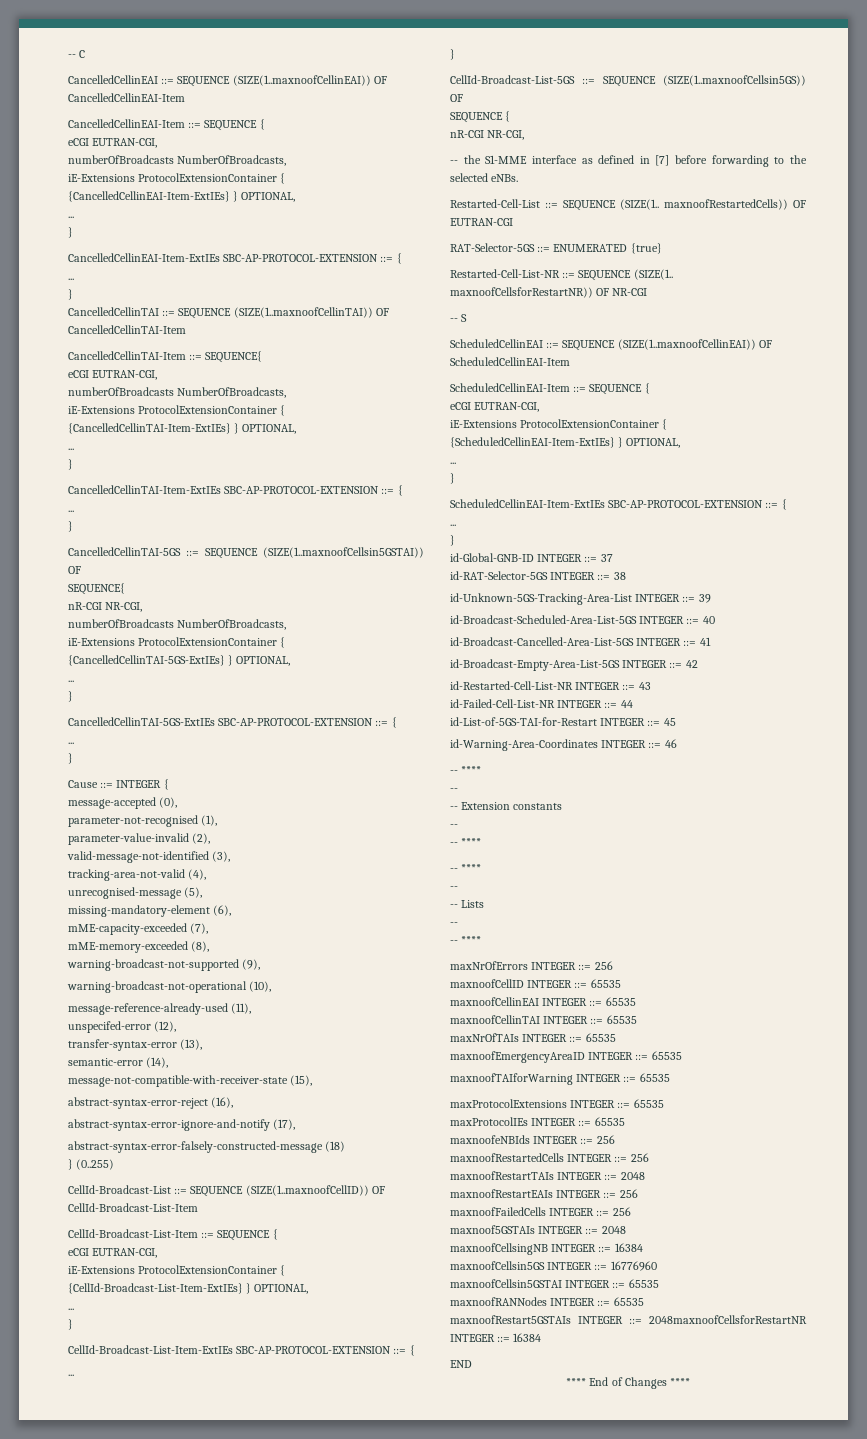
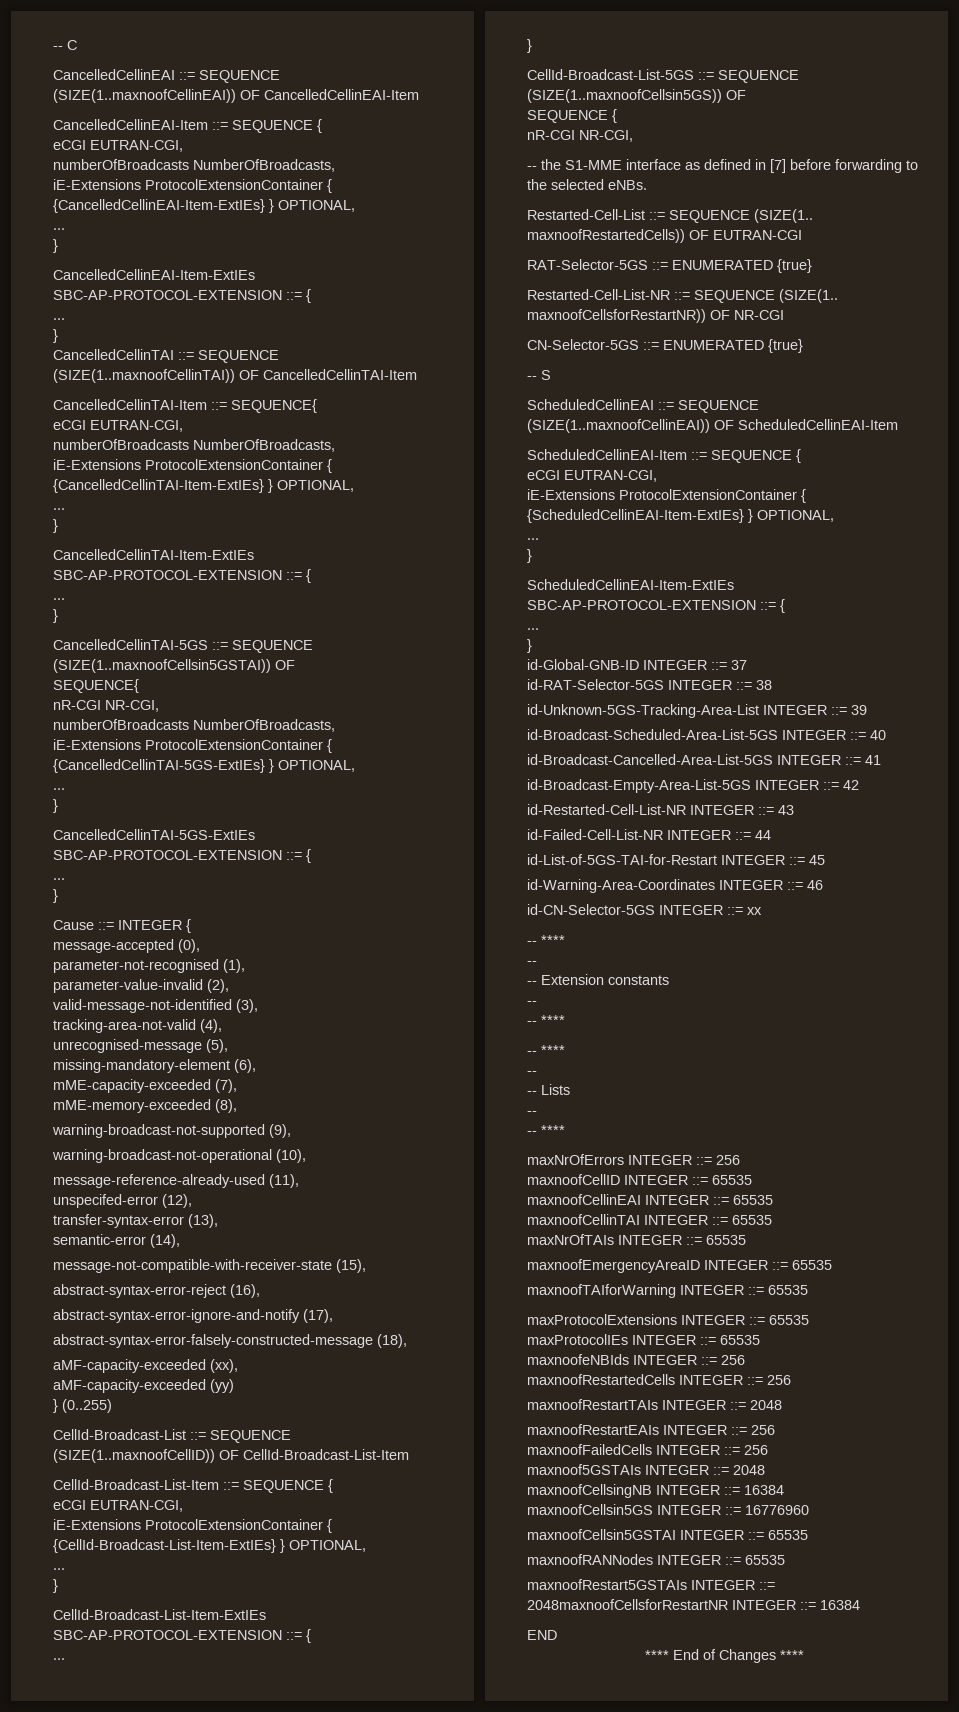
[325,1141,346,1152] (18) -> [377,1334,407,1348] [53,1359,238,1373] [53,1379,234,1393] (18), // aMF-capacity-exceeded (xx), // aMF-capacity-exceeded (yy)
(648, 292) none -> [527,339,803,353] // CN-Selector-5GS ::= ENUMERATED {true}
(677, 743) none -> [527,904,762,915] // id-CN-Selector-5GS INTEGER ::= xx

